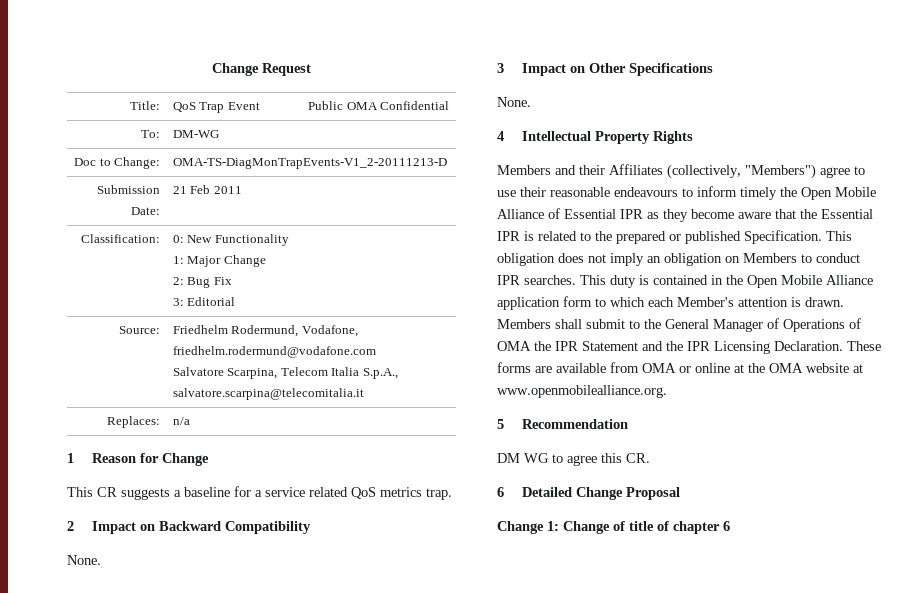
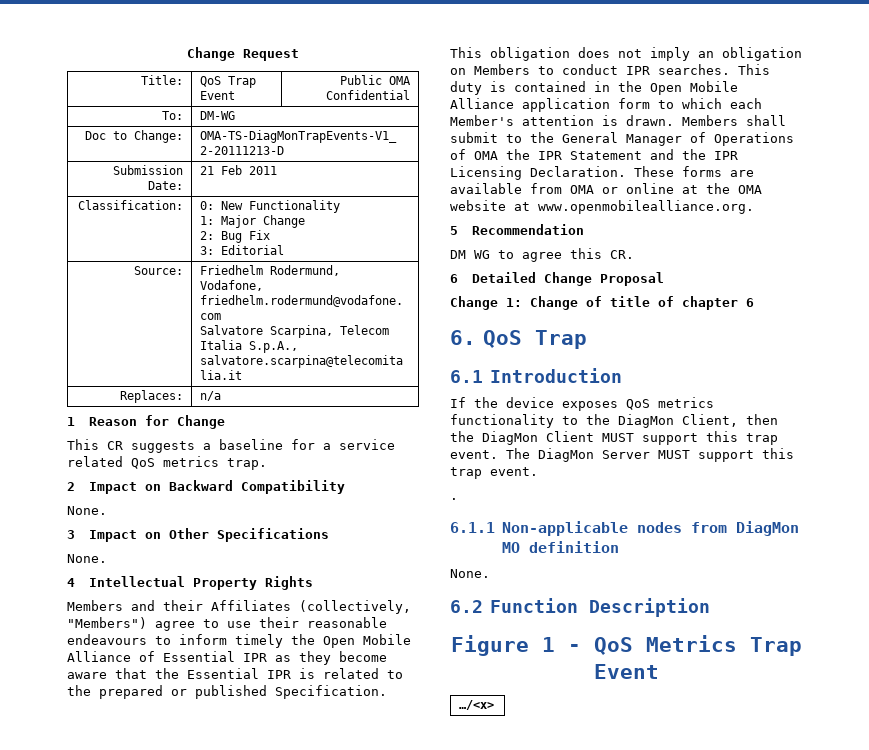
(730, 526) none -> [450,330,587,349] [450,368,622,383] [450,397,714,411] [450,414,778,428] [450,431,778,445] [450,448,794,462] [450,467,538,479] [450,498,458,500] [450,521,799,536] [501,541,619,553] [450,569,490,578] [450,598,710,617] [450,635,802,656] [593,664,659,679] [459,700,495,710] // 6. QoS Trap // 6.1 Introduction // If the device exposes QoS metrics functionality to the DiagMon Client, then the DiagMon Client MUST support this trap event. The DiagMon Server MUST support this trap event. // . // 6.1.1 Non-applicable nodes from DiagMon MO definition // None. // 6.2 Function Description // Figure 1 - QoS Metrics Trap Event // …/<x>

